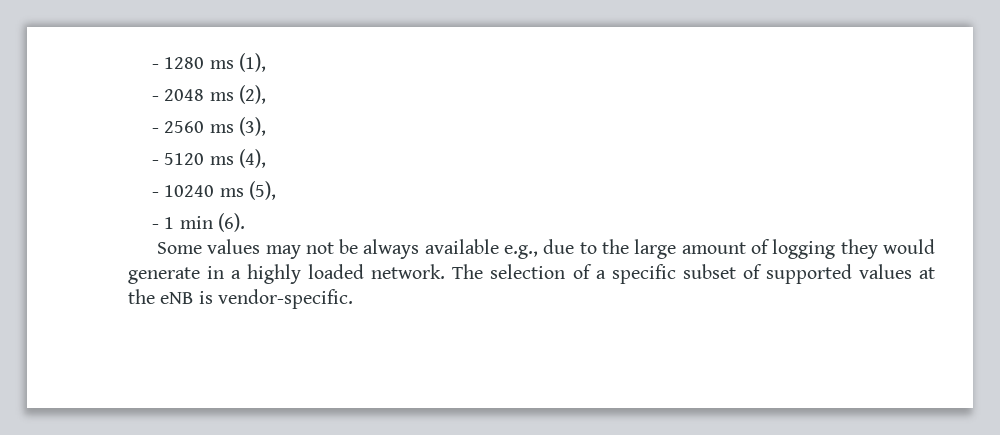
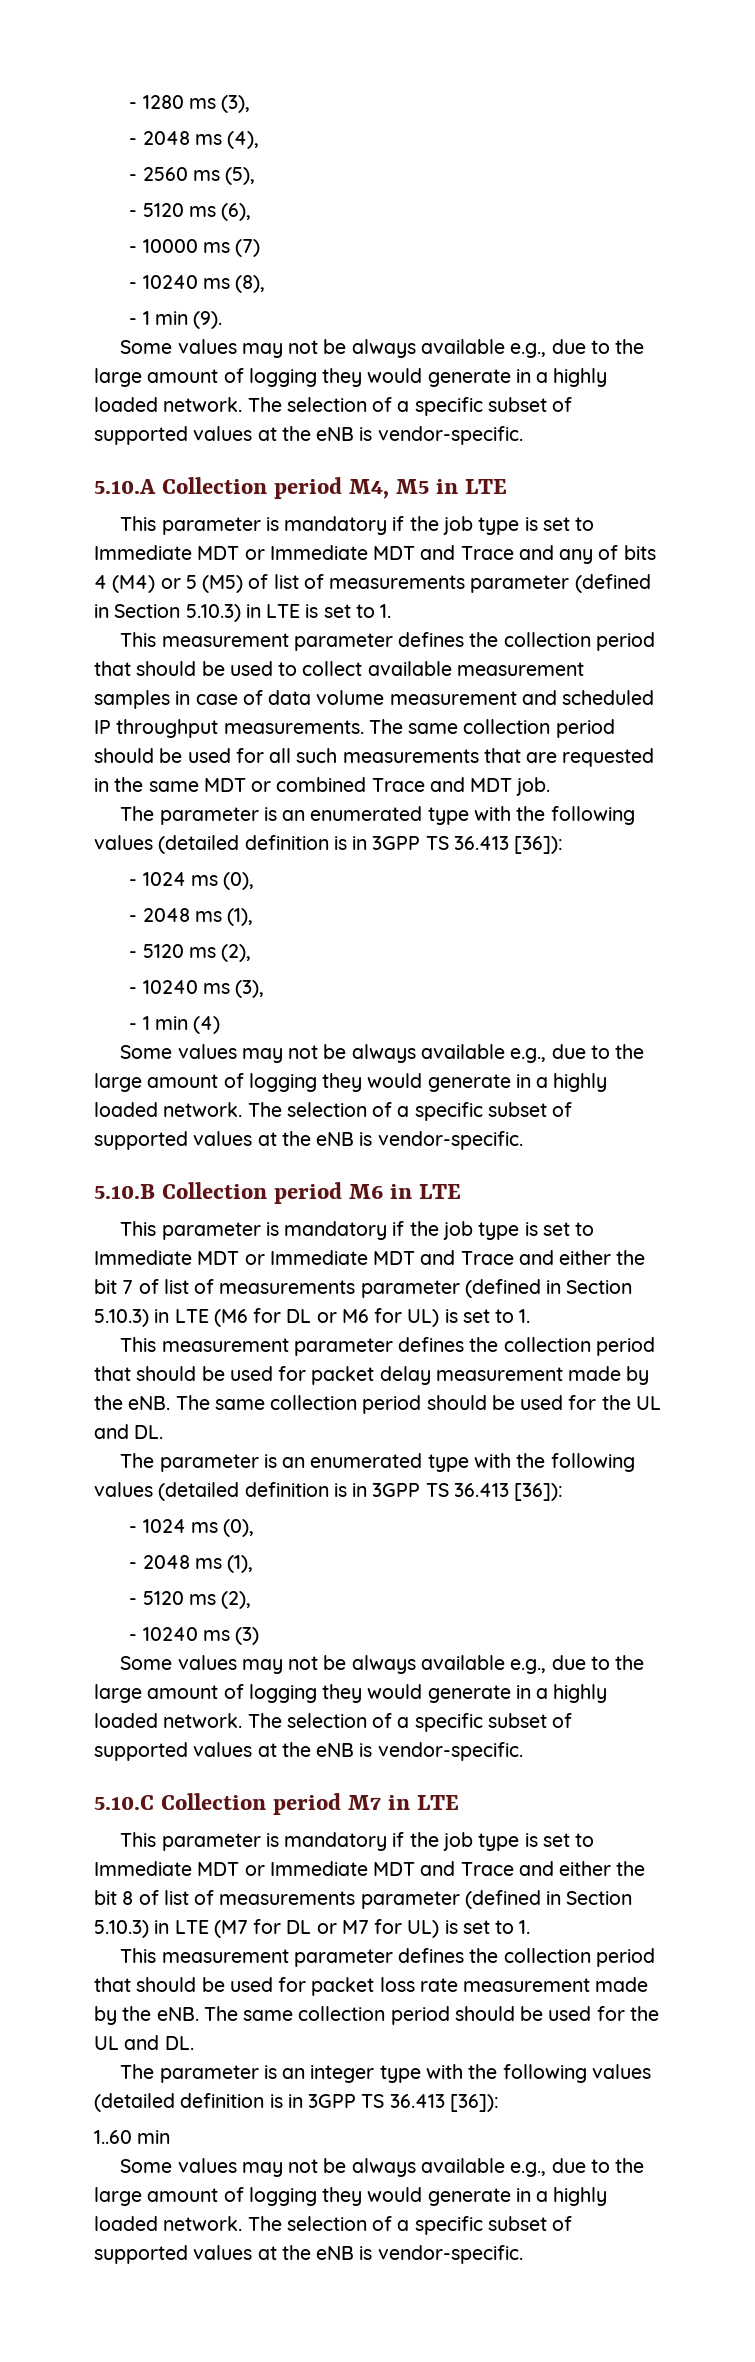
[238,53,266,72] [152,85,266,104] (1), // - 2048 ms (2), -> [221,95,251,113] [129,131,260,149] (3), // - 2048 ms (4),
[238,117,266,136] [152,149,266,168] [152,181,276,200] [152,213,245,232] (3), // - 5120 ms (4), // - 10240 ms (5), // - 1 min (6). -> [225,167,256,185] [129,203,252,221] [129,239,261,257] [129,275,266,293] [129,311,223,329] (5), // - 5120 ms (6), // - 10000 ms (7) // - 10240 ms (8), // - 1 min (9).
(353, 299) none -> [94,477,508,499] [120,516,595,535] [94,545,656,564] [94,574,651,593] [94,604,392,622] [120,632,655,651] [94,661,584,676] [94,690,655,709] [94,719,615,738] [94,748,655,767] [94,777,551,796] [120,806,635,825] [94,835,564,854] [129,872,255,890] [129,908,254,926] [129,944,252,962] [129,980,265,998] [129,1016,221,1034] [120,1044,645,1063] [94,1073,608,1092] [94,1102,573,1121] [94,1131,523,1150] [94,1182,462,1204] [120,1221,595,1240] [94,1250,646,1265] [94,1279,633,1298] [94,1308,531,1327] [120,1337,655,1356] [94,1366,650,1385] [94,1395,661,1414] [94,1424,164,1439] [120,1453,635,1472] [94,1482,564,1501] [129,1519,255,1537] [129,1555,254,1573] [129,1591,252,1609] [129,1627,260,1645] [120,1655,645,1674] [94,1684,608,1703] [94,1713,573,1732] [94,1742,523,1761] [94,1793,460,1815] [120,1832,595,1851] [94,1861,646,1876] [94,1890,633,1909] [94,1919,531,1938] [120,1948,655,1967] [94,1977,649,1996] [94,2006,659,2025] [94,2035,194,2050] [120,2064,651,2083] [94,2093,499,2112] [94,2130,171,2144] [120,2158,645,2177] [94,2187,608,2206] [94,2216,573,2235] [94,2245,523,2264] // 5.10.A Collection period M4, M5 in LTE // This parameter is mandatory if the job type is set to Immediate MDT or Immediate MDT and Trace and any of bits 4 (M4) or 5 (M5) of list of measurements parameter (defined in Section 5.10.3) in LTE is set to 1. // This measurement parameter defines the collection period that should be used to collect available measurement samples in case of data volume measurement and scheduled IP throughput measurements. The same collection period should be used for all such measurements that are requested in the same MDT or combined Trace and MDT job. // The parameter is an enumerated type with the following values (detailed definition is in 3GPP TS 36.413 [36]): // - 1024 ms (0), // - 2048 ms (1), // - 5120 ms (2), // - 10240 ms (3), // - 1 min (4) // Some values may not be always available e.g., due to the large amount of logging they would generate in a highly loaded network. The selection of a specific subset of supported values at the eNB is vendor-specific. // 5.10.B Collection period M6 in LTE // This parameter is mandatory if the job type is set to Immediate MDT or Immediate MDT and Trace and either the bit 7 of list of measurements parameter (defined in Section 5.10.3) in LTE (M6 for DL or M6 for UL) is set to 1. // This measurement parameter defines the collection period that should be used for packet delay measurement made by the eNB. The same collection period should be used for the UL and DL. // The parameter is an enumerated type with the following values (detailed definition is in 3GPP TS 36.413 [36]): // - 1024 ms (0), // - 2048 ms (1), // - 5120 ms (2), // - 10240 ms (3) // Some values may not be always available e.g., due to the large amount of logging they would generate in a highly loaded network. The selection of a specific subset of supported values at the eNB is vendor-specific. // 5.10.C Collection period M7 in LTE // This parameter is mandatory if the job type is set to Immediate MDT or Immediate MDT and Trace and either the bit 8 of list of measurements parameter (defined in Section 5.10.3) in LTE (M7 for DL or M7 for UL) is set to 1. // This measurement parameter defines the collection period that should be used for packet loss rate measurement made by the eNB. The same collection period should be used for the UL and DL. // The parameter is an integer type with the following values (detailed definition is in 3GPP TS 36.413 [36]): // 1..60 min // Some values may not be always available e.g., due to the large amount of logging they would generate in a highly loaded network. The selection of a specific subset of supported values at the eNB is vendor-specific.

